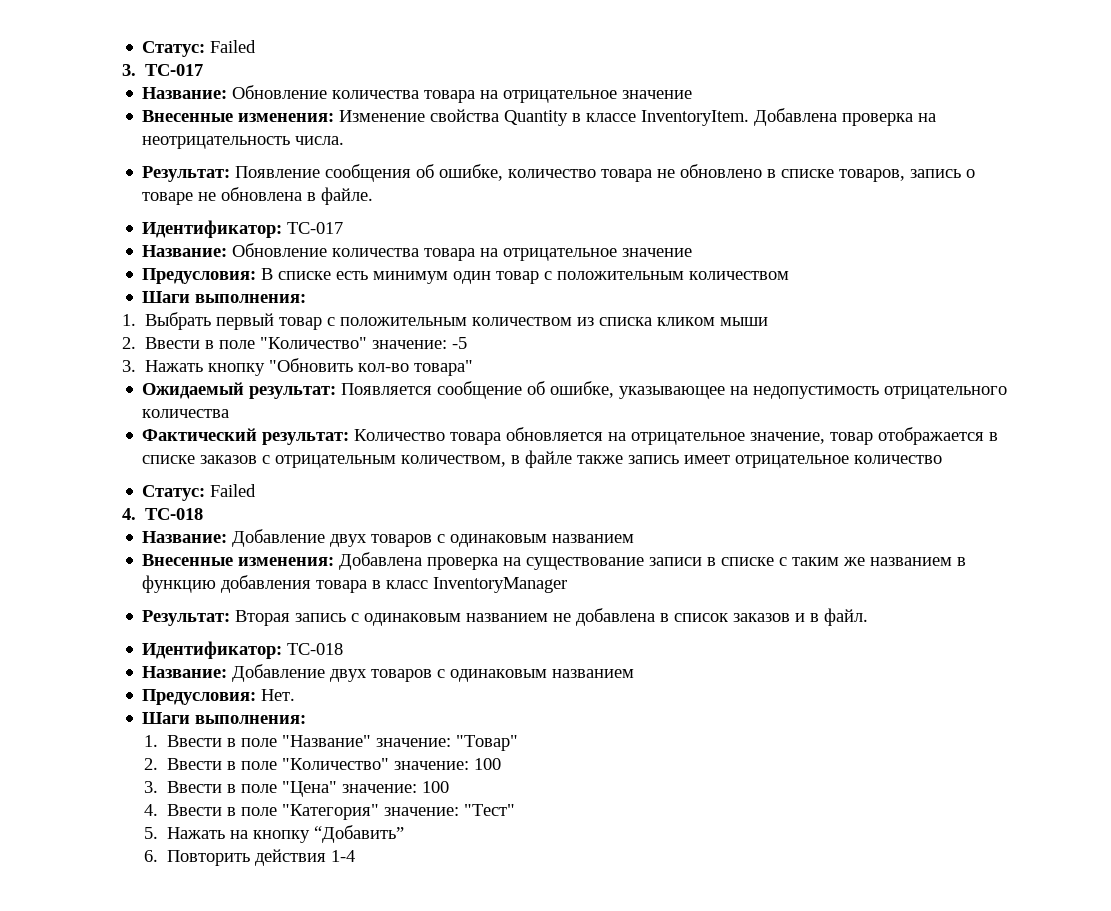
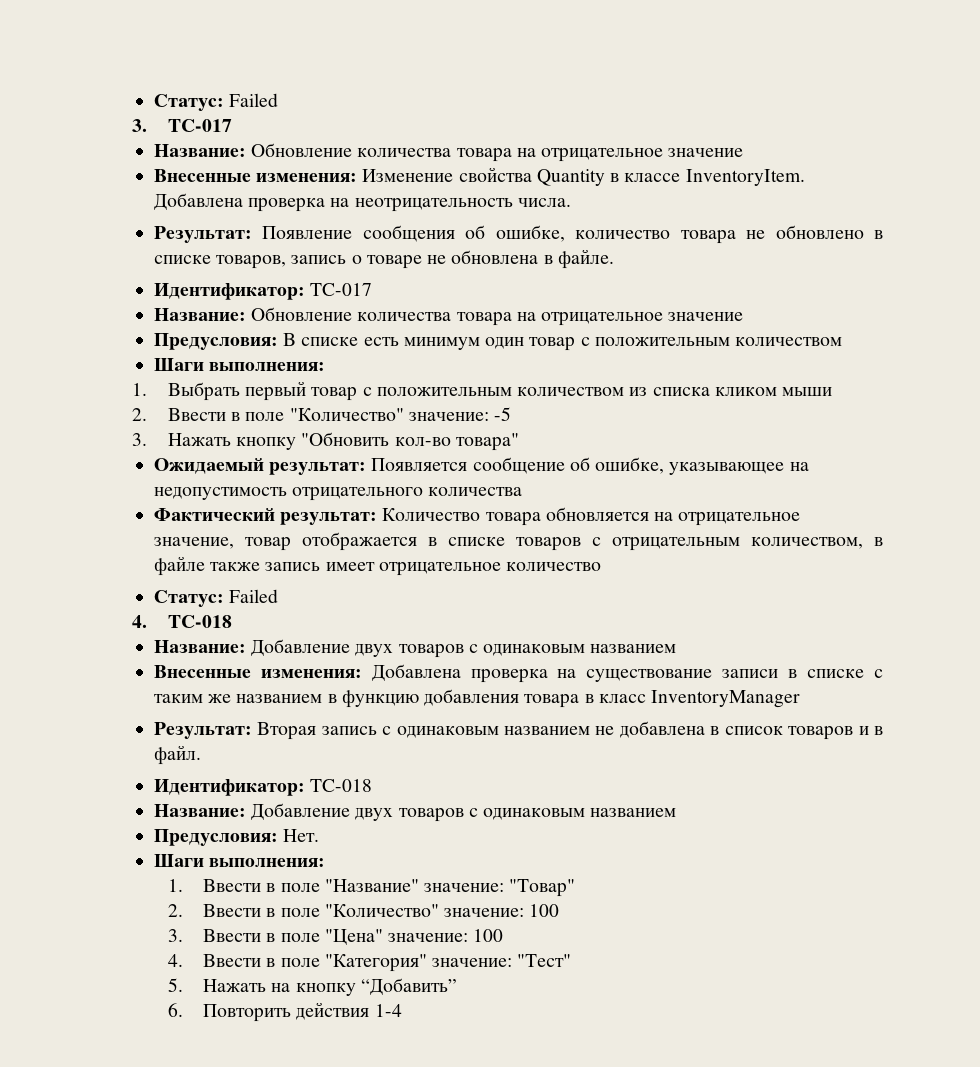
[200,455,258,464] заказов -> [515,537,581,551] товаров
[733,613,791,622] заказов -> [788,726,854,740] товаров

